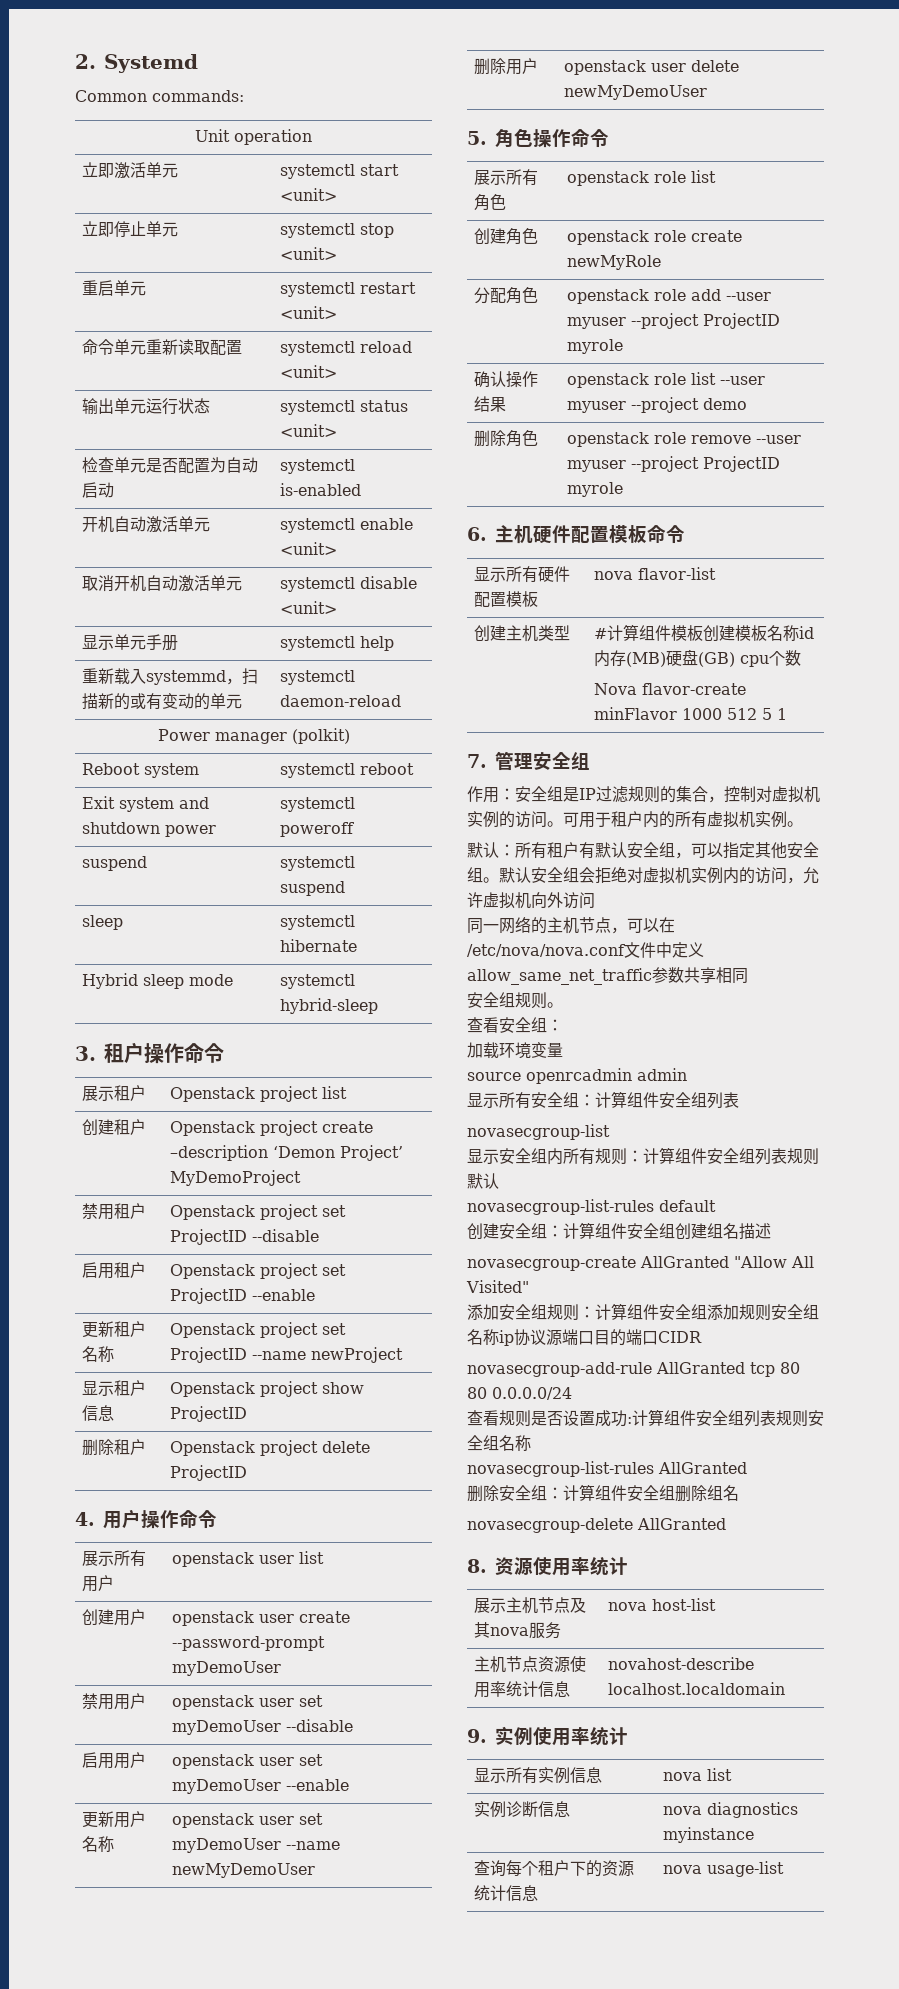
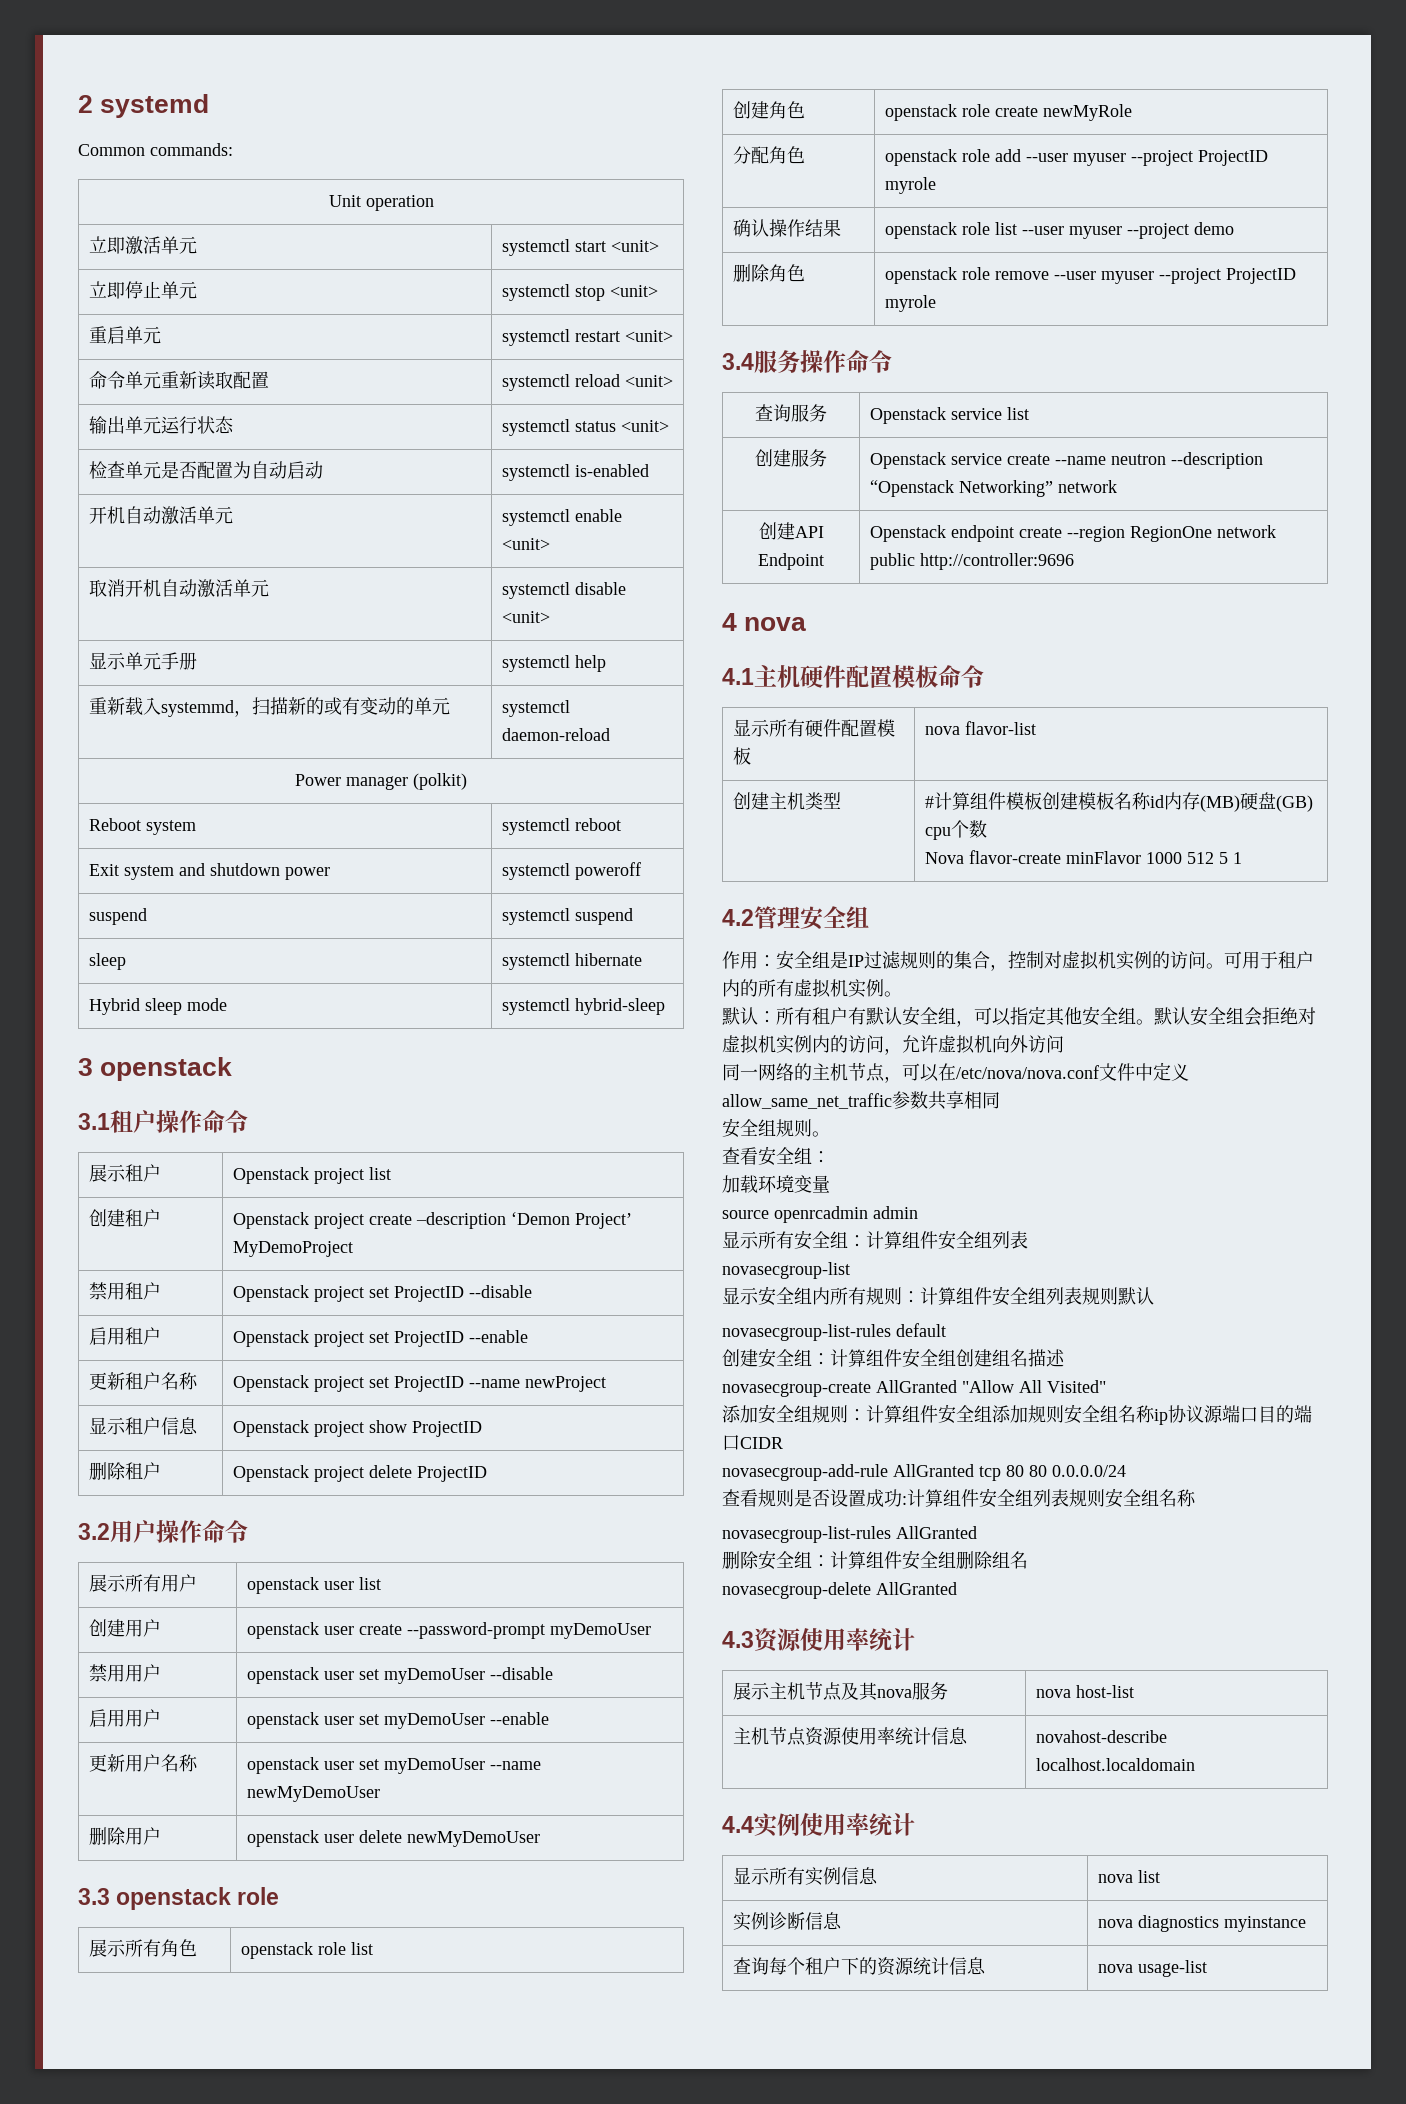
[75,54,198,73] 2. Systemd -> [78,94,210,118] 2 systemd
[75,1046,96,1061] 3. -> [78,1057,233,1081] [78,1113,110,1130] 3 openstack // 3.1
[75,1512,95,1526] 4. -> [78,1523,110,1540] 3.2
[467,128,609,148] 5.角色操作命令 -> [78,1887,280,1910] 3.3 openstack role
[467,527,487,541] 6. -> [722,350,892,373] [755,404,827,422] [869,407,1029,424] [755,449,827,467] [869,452,1263,469] [869,480,1117,497] [758,522,824,540] [758,553,824,570] [869,525,1276,542] [869,553,1074,570] [722,613,807,631] [722,668,754,685] 3.4服务操作命令 // 查询服务 | Openstack service list // 创建服务 | Openstack service create --name neutron --description “Openstack Networking” network // 创建API Endpoint | Openstack endpoint create --region RegionOne network public http://controller:9696 // 4 nova // 4.1
[467,754,487,768] 7. -> [722,909,754,926] 4.2
[467,1559,487,1573] 8. -> [722,1631,754,1648] 4.3
[467,1729,487,1743] 9. -> [722,1816,754,1833] 4.4

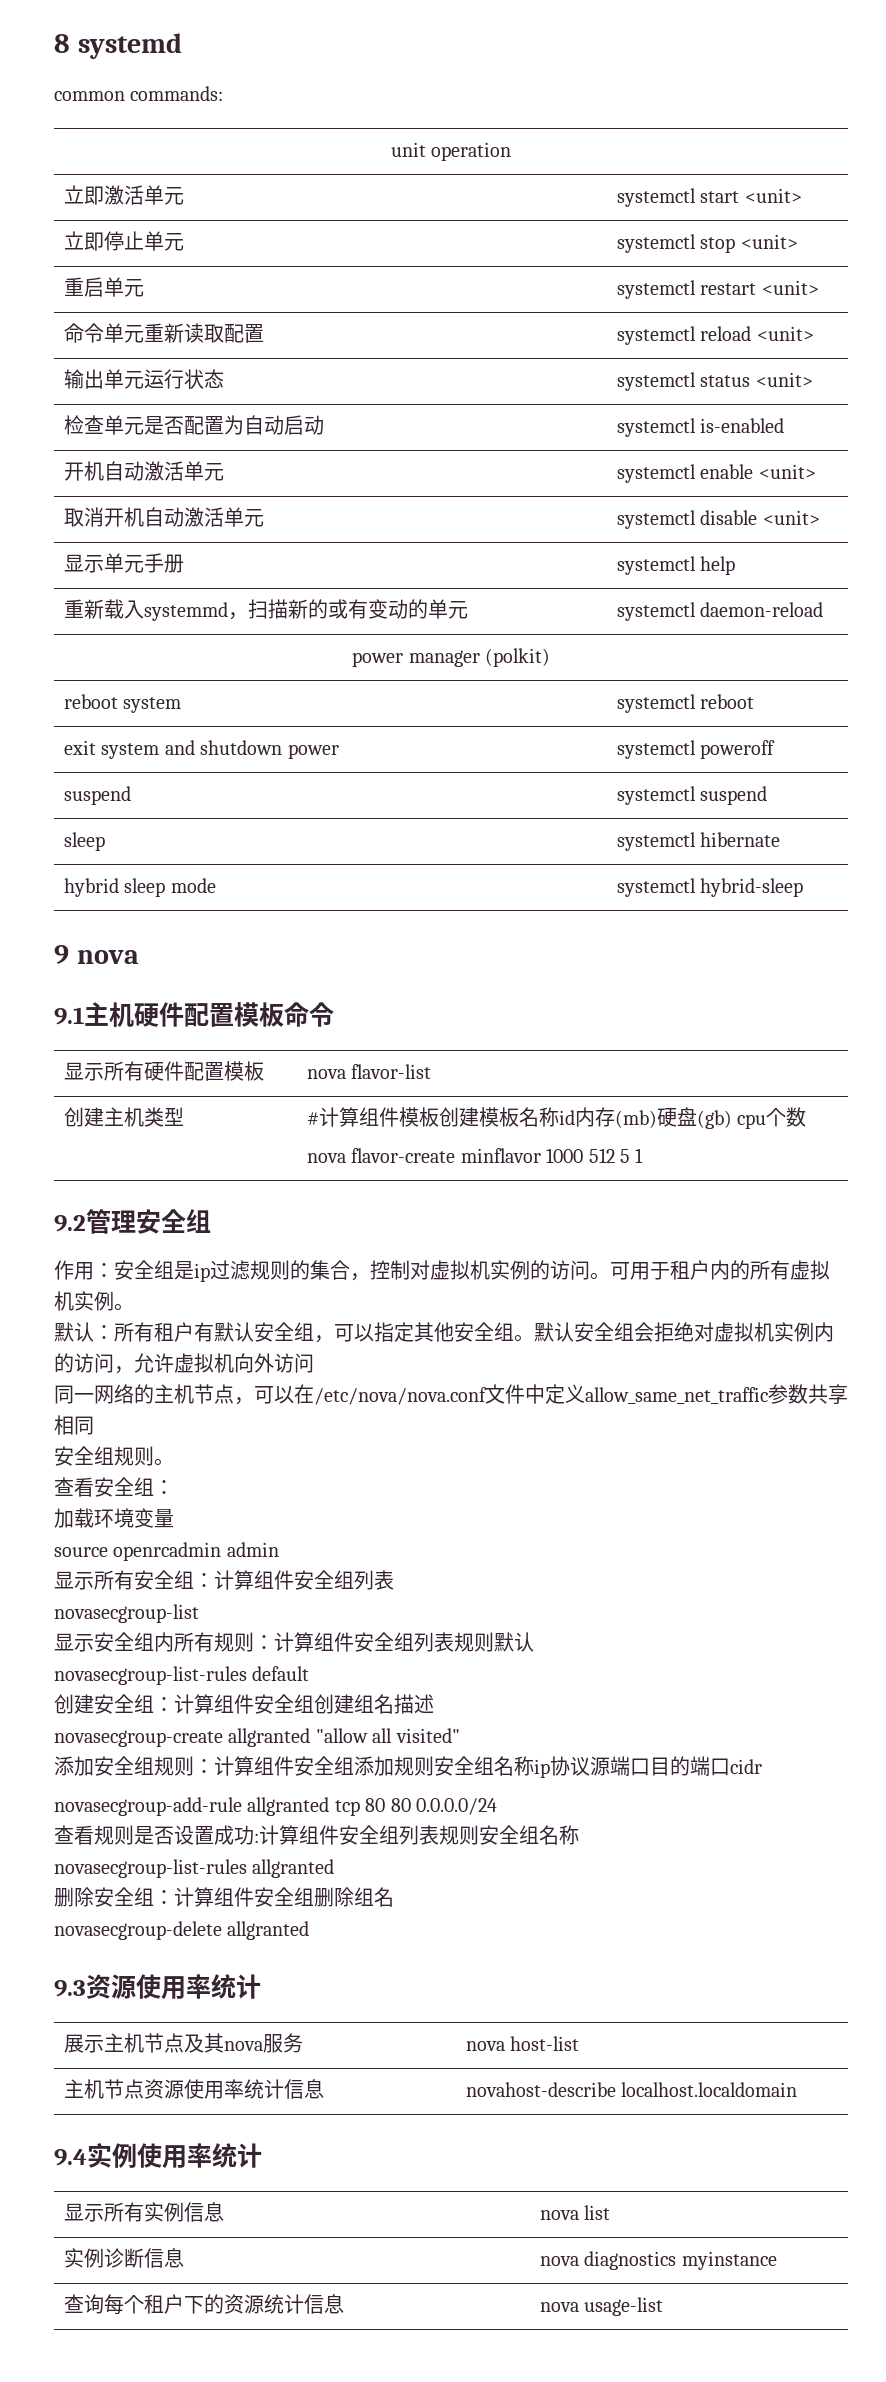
[78,95,93,113] 2 -> [54,34,70,53] 8
[78,144,145,156] Common -> [54,91,125,101] common
[328,195,361,207] Unit -> [390,142,426,157] unit
[295,774,341,786] Power -> [352,652,404,667] power
[88,818,141,831] Reboot -> [63,694,118,709] reboot
[88,864,119,876] Exit -> [63,740,96,755] exit
[88,998,140,1015] Hybrid -> [63,878,119,897] hybrid
[78,1057,233,1081] [78,1110,248,1133] [88,1164,161,1182] [232,1167,391,1184] [88,1209,161,1227] [232,1212,632,1229] [232,1241,353,1257] [88,1282,161,1300] [232,1285,532,1302] [88,1327,161,1345] [232,1330,528,1347] [88,1372,198,1390] [232,1375,606,1392] [88,1417,198,1435] [232,1420,482,1437] [88,1462,161,1480] [232,1465,487,1482] [78,1520,248,1543] [88,1574,197,1592] [246,1577,381,1594] [88,1619,161,1637] [246,1622,651,1639] [88,1664,161,1682] [246,1667,553,1684] [88,1709,161,1727] [246,1712,549,1729] [88,1754,198,1772] [246,1757,541,1774] [246,1786,380,1802] [88,1827,161,1845] [246,1830,540,1847] [78,1887,280,1910] [88,1939,197,1957] [240,1942,373,1959] [732,101,805,119] [884,104,1132,121] [732,146,805,164] [884,149,1268,166] [884,177,936,194] [732,219,841,237] [884,222,1234,239] [732,264,805,282] [884,267,1296,284] [884,295,936,312] [722,350,892,373] [755,404,827,422] [869,407,1029,424] [755,449,827,467] [869,452,1263,469] [869,480,1117,497] [758,522,824,540] [758,553,824,570] [869,525,1276,542] [869,553,1074,570] [722,613,737,631] 3 openstack // 3.1租户操作命令 // 展示租户 | Openstack project list // 创建租户 | Openstack project create –description ‘Demon Project’ MyDemoProject // 禁用租户 | Openstack project set ProjectID --disable // 启用租户 | Openstack project set ProjectID --enable // 更新租户名称 | Openstack project set ProjectID --name newProject // 显示租户信息 | Openstack project show ProjectID // 删除租户 | Openstack project delete ProjectID // 3.2用户操作命令 // 展示所有用户 | openstack user list // 创建用户 | openstack user create --password-prompt myDemoUser // 禁用用户 | openstack user set myDemoUser --disable // 启用用户 | openstack user set myDemoUser --enable // 更新用户名称 | openstack user set myDemoUser --name newMyDemoUser // 删除用户 | openstack user delete newMyDemoUser // 3.3 openstack role // 展示所有角色 | openstack role list // 创建角色 | openstack role create newMyRole // 分配角色 | openstack role add --user myuser --project ProjectID myrole // 确认操作结果 | openstack role list --user myuser --project demo // 删除角色 | openstack role remove --user myuser --project ProjectID myrole // 3.4服务操作命令 // 查询服务 | Openstack service list // 创建服务 | Openstack service create --name neutron --description “Openstack Networking” network // 创建API Endpoint | Openstack endpoint create --region RegionOne network public http://controller:9696 // 4 -> [54,945,69,964] 9
[722,668,754,685] 4.1 -> [54,1007,84,1025] 9.1
[1199,792,1313,812] (MB)硬盘(GB) -> [614,1107,732,1129] (mb)硬盘(gb)
[924,850,1141,864] Nova flavor-create minFlavor -> [306,1148,541,1163] nova flavor-create minflavor
[722,909,754,926] 4.2 -> [54,1215,86,1232] 9.2
[848,955,864,967] IP -> [194,1263,210,1282] ip
[876,1380,1106,1393] AllGranted "Allow All Visited" -> [228,1728,460,1747] allgranted "allow all visited"
[740,1437,783,1449] CIDR -> [730,1759,762,1774] cidr
[893,1464,974,1477] AllGranted -> [247,1797,330,1816] allgranted
[896,1526,977,1539] AllGranted -> [252,1859,335,1878] allgranted
[876,1582,957,1595] [722,1631,754,1648] AllGranted // 4.3 -> [227,1921,310,1940] [54,1980,86,1997] allgranted // 9.3
[722,1816,754,1833] 4.4 -> [54,2149,87,2166] 9.4

